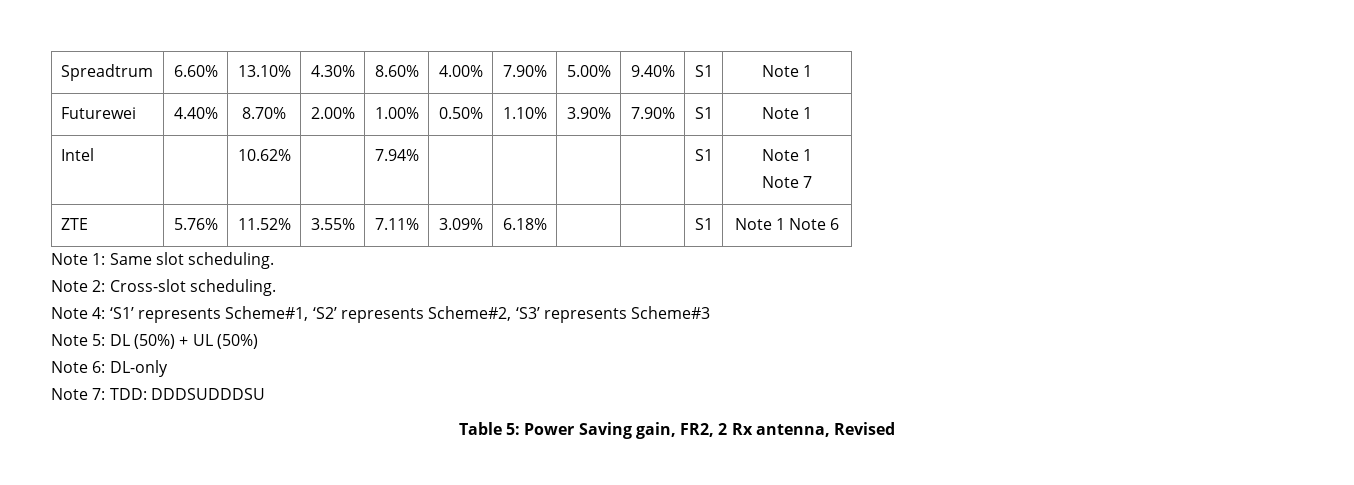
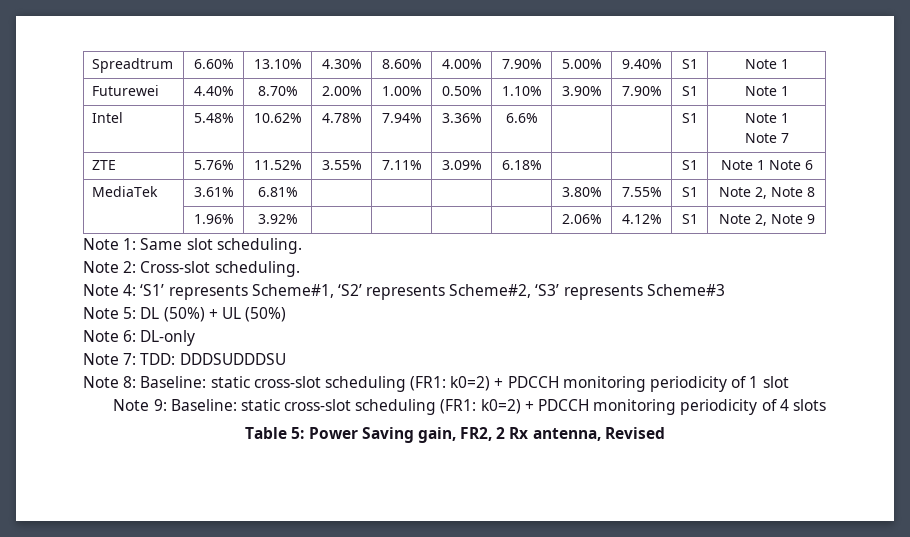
(94, 154) none -> [193,113,234,123] 5.48%
(291, 155) none -> [321,113,362,123] 4.78%
(419, 155) | -> [441,113,482,123] [505,113,538,123] 3.36% | 6.6%
(840, 224) none -> [92,186,159,197] [193,187,234,197] [257,187,298,197] [561,187,602,197] [621,187,662,197] [681,187,698,197] [718,187,815,199] [193,214,234,224] [257,214,298,224] [561,214,602,224] [621,214,662,224] [681,214,698,224] [718,214,815,226] // MediaTek | 3.61% | 6.81% | | | | | 3.80% | 7.55% | S1 | Note 2, Note 8 // | 1.96% | 3.92% | | | | | 2.06% | 4.12% | S1 | Note 2, Note 9
(265, 394) none -> [83,376,789,392] [113,399,826,415] // Note 8: Baseline: static cross-slot scheduling (FR1: k0=2) + PDCCH monitoring periodicity of 1 slot // Note 9: Baseline: static cross-slot scheduling (FR1: k0=2) + PDCCH monitoring periodicity of 4 slots

